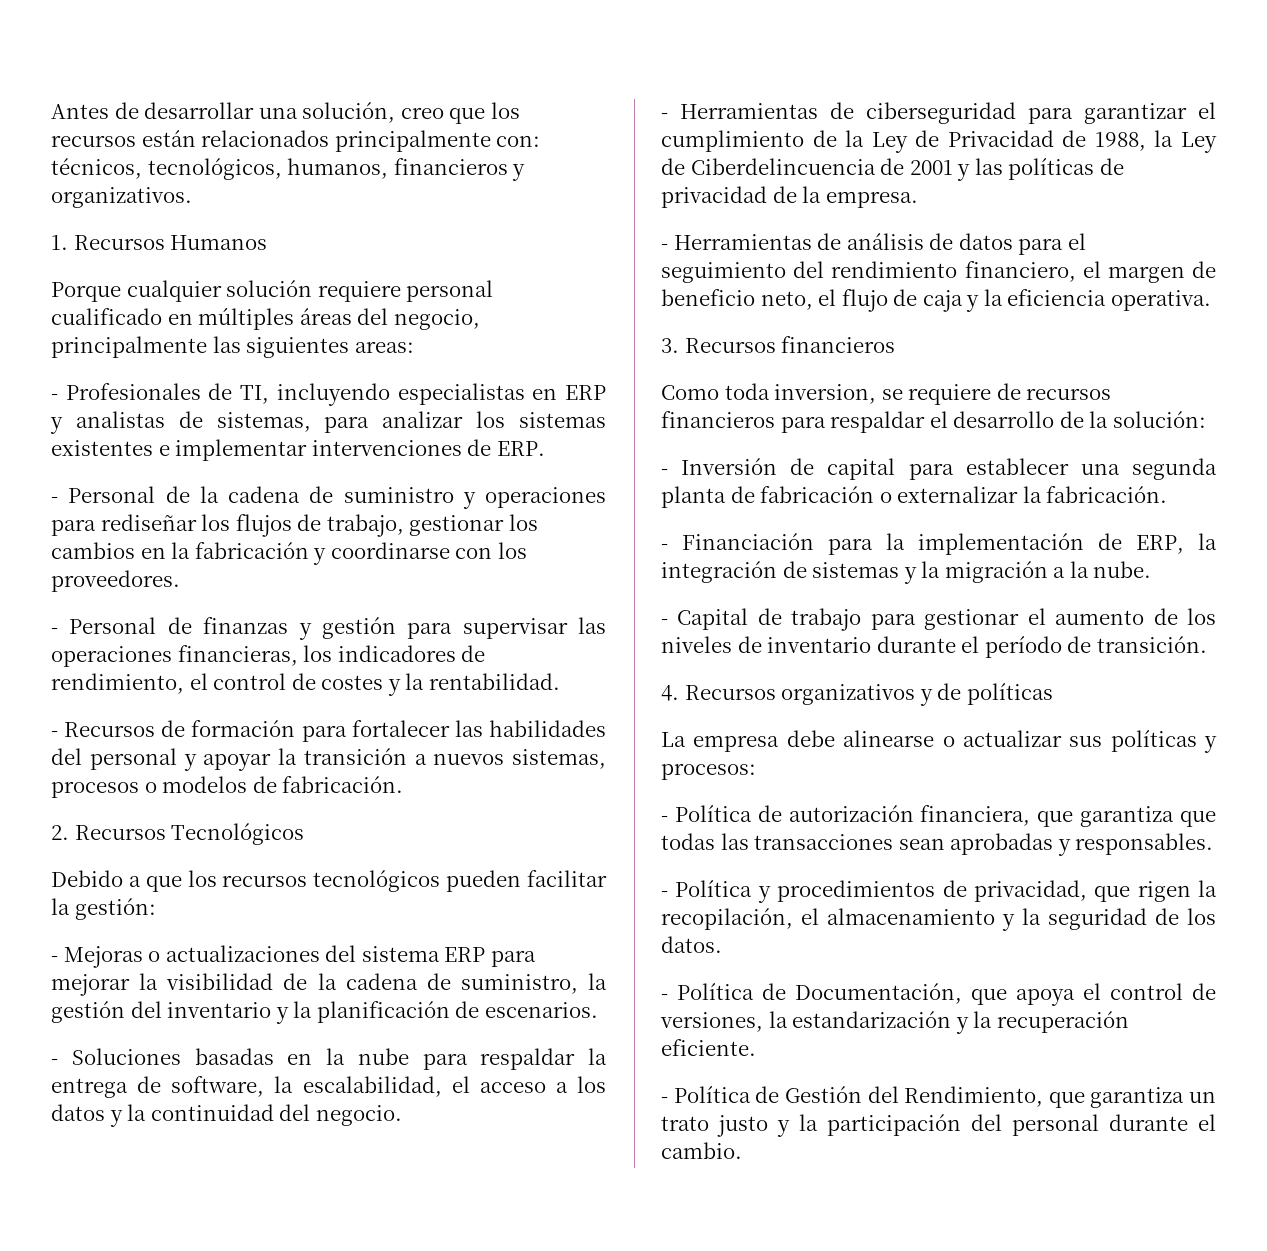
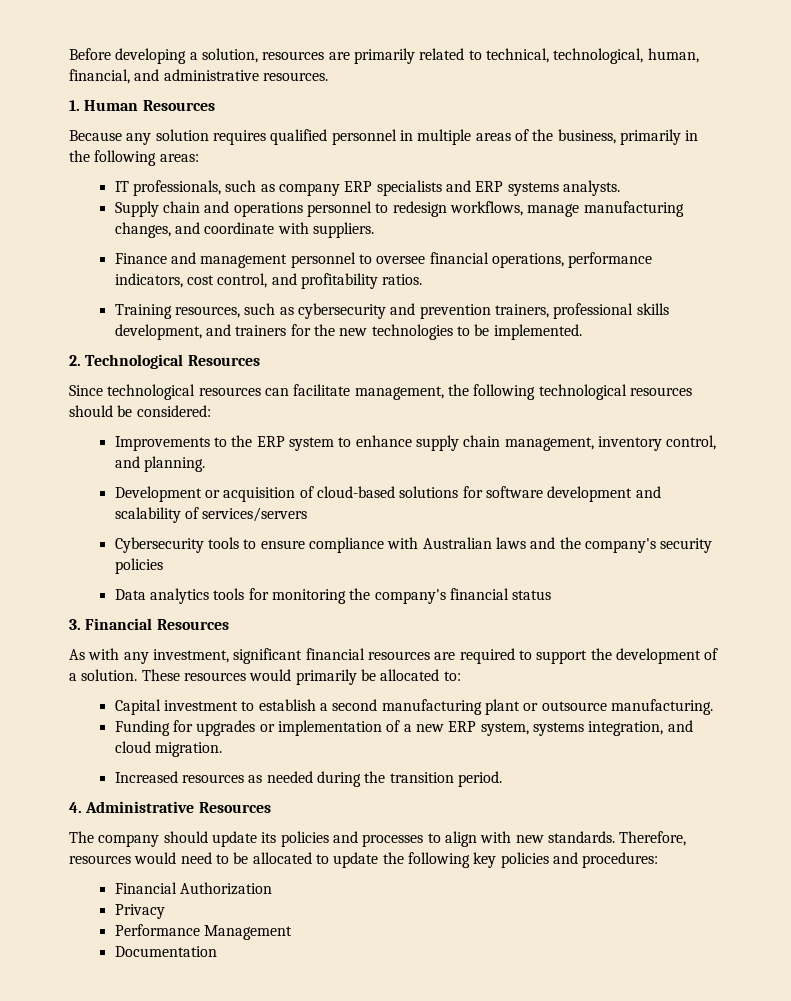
[51,102,520,124] [51,130,541,152] [51,158,526,181] [51,187,192,208] [51,235,268,250] [51,280,494,302] [51,307,480,330] [51,336,414,358] [51,383,606,406] [50,411,606,434] [51,439,545,461] [51,486,606,509] [51,514,538,537] [51,542,527,565] [51,570,180,592] [51,617,606,640] [51,645,486,667] [51,673,560,696] [51,720,606,742] [51,748,606,771] [51,776,404,798] [51,823,305,845] [51,870,607,892] [51,898,156,920] [51,945,536,968] [51,973,607,996] [51,1001,598,1024] [51,1048,607,1070] [51,1076,606,1098] [51,1104,402,1127] [661,102,1216,124] [661,130,1217,153] [661,158,1124,181] [661,186,918,208] [661,233,1086,255] [661,261,1216,283] [661,289,1211,312] [661,336,896,353] [661,383,1112,405] [661,411,1206,433] [661,458,1217,480] [661,486,1168,508] [661,533,1217,555] [661,561,1152,584] [661,608,1216,631] [661,636,1207,658] [661,683,1053,706] [661,730,1217,753] [661,763,756,780] [661,805,1216,827] [661,833,1214,856] [661,880,1217,903] [661,908,1216,931] [661,936,722,953] [661,983,1216,1006] [660,1011,1129,1034] [661,1039,756,1056] [661,1086,1216,1108] [661,1114,1216,1137] [661,1142,742,1159] Antes de desarrollar una solución, creo que los recursos están relacionados principalmente con: técnicos, tecnológicos, humanos, financieros y organizativos. // 1. Recursos Humanos // Porque cualquier solución requiere personal cualificado en múltiples áreas del negocio, principalmente las siguientes areas: // - Profesionales de TI, incluyendo especialistas en ERP y analistas de sistemas, para analizar los sistemas existentes e implementar intervenciones de ERP. // - Personal de la cadena de suministro y operaciones para rediseñar los flujos de trabajo, gestionar los cambios en la fabricación y coordinarse con los proveedores. // - Personal de finanzas y gestión para supervisar las operaciones financieras, los indicadores de rendimiento, el control de costes y la rentabilidad. // - Recursos de formación para fortalecer las habilidades del personal y apoyar la transición a nuevos sistemas, procesos o modelos de fabricación. // 2. Recursos Tecnológicos // Debido a que los recursos tecnológicos pueden facilitar la gestión: // - Mejoras o actualizaciones del sistema ERP para mejorar la visibilidad de la cadena de suministro, la gestión del inventario y la planificación de escenarios. // - Soluciones basadas en la nube para respaldar la entrega de software, la escalabilidad, el acceso a los datos y la continuidad del negocio. // - Herramientas de ciberseguridad para garantizar el cumplimiento de la Ley de Privacidad de 1988, la Ley de Ciberdelincuencia de 2001 y las políticas de privacidad de la empresa. // - Herramientas de análisis de datos para el seguimiento del rendimiento financiero, el margen de beneficio neto, el flujo de caja y la eficiencia operativa. // 3. Recursos financieros // Como toda inversion, se requiere de recursos financieros para respaldar el desarrollo de la solución: // - Inversión de capital para establecer una segunda planta de fabricación o externalizar la fabricación. // - Financiación para la implementación de ERP, la integración de sistemas y la migración a la nube. // - Capital de trabajo para gestionar el aumento de los niveles de inventario durante el período de transición. // 4. Recursos organizativos y de políticas // La empresa debe alinearse o actualizar sus políticas y procesos: // - Política de autorización financiera, que garantiza que todas las transacciones sean aprobadas y responsables. // - Política y procedimientos de privacidad, que rigen la recopilación, el almacenamiento y la seguridad de los datos. // - Política de Documentación, que apoya el control de versiones, la estandarización y la recuperación eficiente. // - Política de Gestión del Rendimiento, que garantiza un trato justo y la participación del personal durante el cambio. -> [69,48,699,64] [69,69,328,84] [69,100,215,111] [69,129,699,145] [69,150,199,166] [114,180,620,196] [114,201,684,217] [114,222,374,238] [114,252,653,268] [114,273,423,289] [114,303,669,319] [114,324,582,340] [69,354,260,369] [69,384,692,400] [69,405,211,417] [114,435,717,451] [114,456,205,472] [114,486,661,502] [114,507,308,523] [114,537,713,553] [114,558,163,574] [114,588,552,604] [69,618,229,630] [69,648,719,664] [69,669,461,685] [114,699,713,715] [114,720,693,736] [114,741,222,757] [114,771,502,787] [69,801,271,813] [69,831,687,847] [69,852,659,868] [114,882,272,895] [114,904,165,919] [114,924,292,940] [114,946,217,957] Before developing a solution, resources are primarily related to technical, technological, human, financial, and administrative resources. // 1. Human Resources // Because any solution requires qualified personnel in multiple areas of the business, primarily in the following areas: // IT professionals, such as company ERP specialists and ERP systems analysts. // Supply chain and operations personnel to redesign workflows, manage manufacturing changes, and coordinate with suppliers. // Finance and management personnel to oversee financial operations, performance indicators, cost control, and profitability ratios. // Training resources, such as cybersecurity and prevention trainers, professional skills development, and trainers for the new technologies to be implemented. // 2. Technological Resources // Since technological resources can facilitate management, the following technological resources should be considered: // Improvements to the ERP system to enhance supply chain management, inventory control, and planning. // Development or acquisition of cloud-based solutions for software development and scalability of services/servers // Cybersecurity tools to ensure compliance with Australian laws and the company's security policies // Data analytics tools for monitoring the company's financial status // 3. Financial Resources // As with any investment, significant financial resources are required to support the development of a solution. These resources would primarily be allocated to: // Capital investment to establish a second manufacturing plant or outsource manufacturing. // Funding for upgrades or implementation of a new ERP system, systems integration, and cloud migration. // Increased resources as needed during the transition period. // 4. Administrative Resources // The company should update its policies and processes to align with new standards. Therefore, resources would need to be allocated to update the following key policies and procedures: // Financial Authorization // Privacy // Performance Management // Documentation

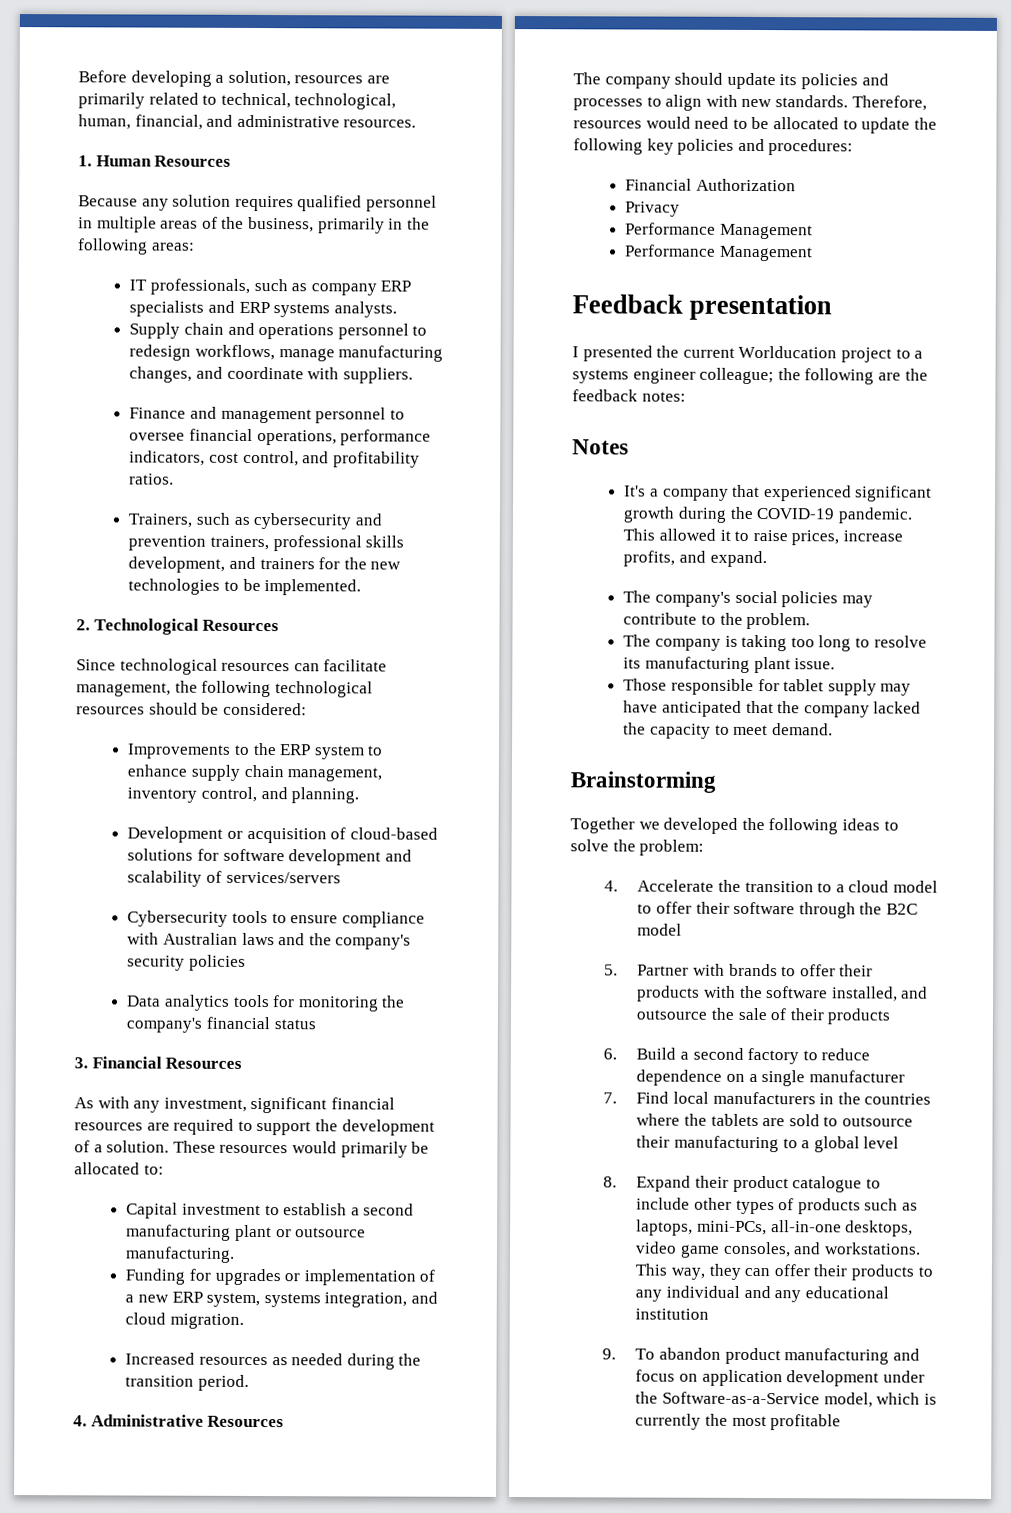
[114,304,240,319] Training resources, -> [128,513,193,528] Trainers,
[114,946,217,957] Documentation -> [625,244,814,262] [572,294,833,321] [572,345,924,363] [572,367,928,385] [572,389,686,402] [572,439,629,455] [624,484,933,502] [623,506,913,524] [623,528,903,546] [623,550,767,568] [623,590,873,608] [623,612,811,630] [623,634,927,652] [623,656,836,674] [623,678,912,696] [623,700,922,718] [623,722,833,739] [570,771,716,793] [570,817,899,835] [570,839,705,856] [603,879,938,893] [637,901,918,919] [637,923,683,936] [603,963,874,977] [637,985,929,1002] [636,1007,891,1025] [602,1047,871,1065] [636,1069,905,1087] [602,1091,932,1105] [636,1113,913,1127] [636,1135,900,1153] [602,1175,881,1193] [636,1197,918,1215] [636,1219,914,1237] [636,1241,921,1258] [635,1263,933,1281] [635,1285,889,1303] [635,1308,710,1320] [601,1347,920,1365] [635,1369,925,1387] [635,1391,937,1408] [635,1413,842,1431] Performance Management // Feedback presentation // I presented the current Worlducation project to a systems engineer colleague; the following are the feedback notes: // Notes // It's a company that experienced significant growth during the COVID-19 pandemic. This allowed it to raise prices, increase profits, and expand. // The company's social policies may contribute to the problem. // The company is taking too long to resolve its manufacturing plant issue. // Those responsible for tablet supply may have anticipated that the company lacked the capacity to meet demand. // Brainstorming // Together we developed the following ideas to solve the problem: // 4. Accelerate the transition to a cloud model to offer their software through the B2C model // 5. Partner with brands to offer their products with the software installed, and outsource the sale of their products // 6. Build a second factory to reduce dependence on a single manufacturer // 7. Find local manufacturers in the countries where the tablets are sold to outsource their manufacturing to a global level // 8. Expand their product catalogue to include other types of products such as laptops, mini-PCs, all-in-one desktops, video game consoles, and workstations. This way, they can offer their products to any individual and any educational institution // 9. To abandon product manufacturing and focus on application development under the Software-as-a-Service model, which is currently the most profitable

